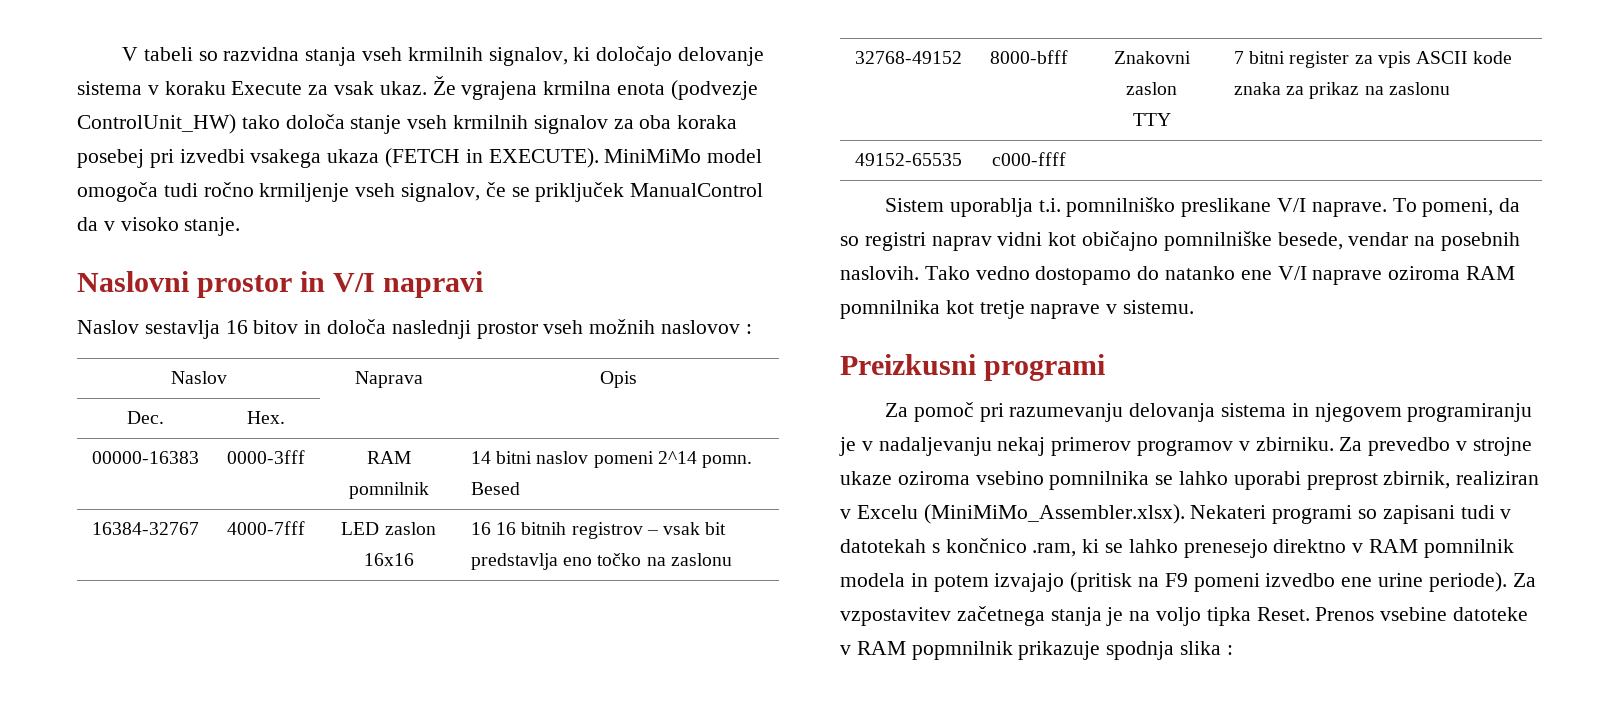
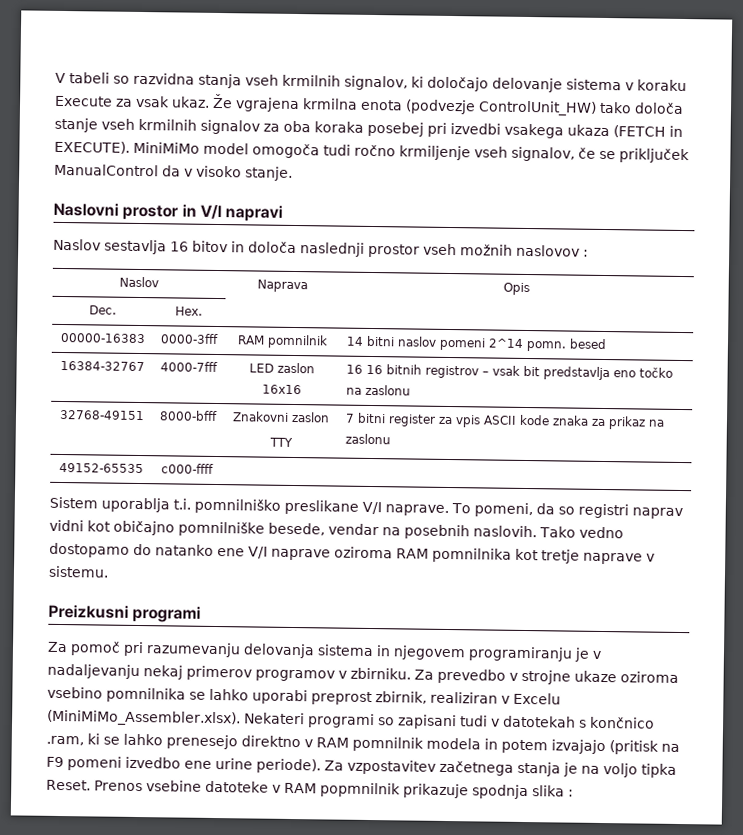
[470,482,520,495] Besed -> [568,338,607,350] besed
[854,51,962,64] 32768-49152 -> [58,409,145,421] 32768-49151

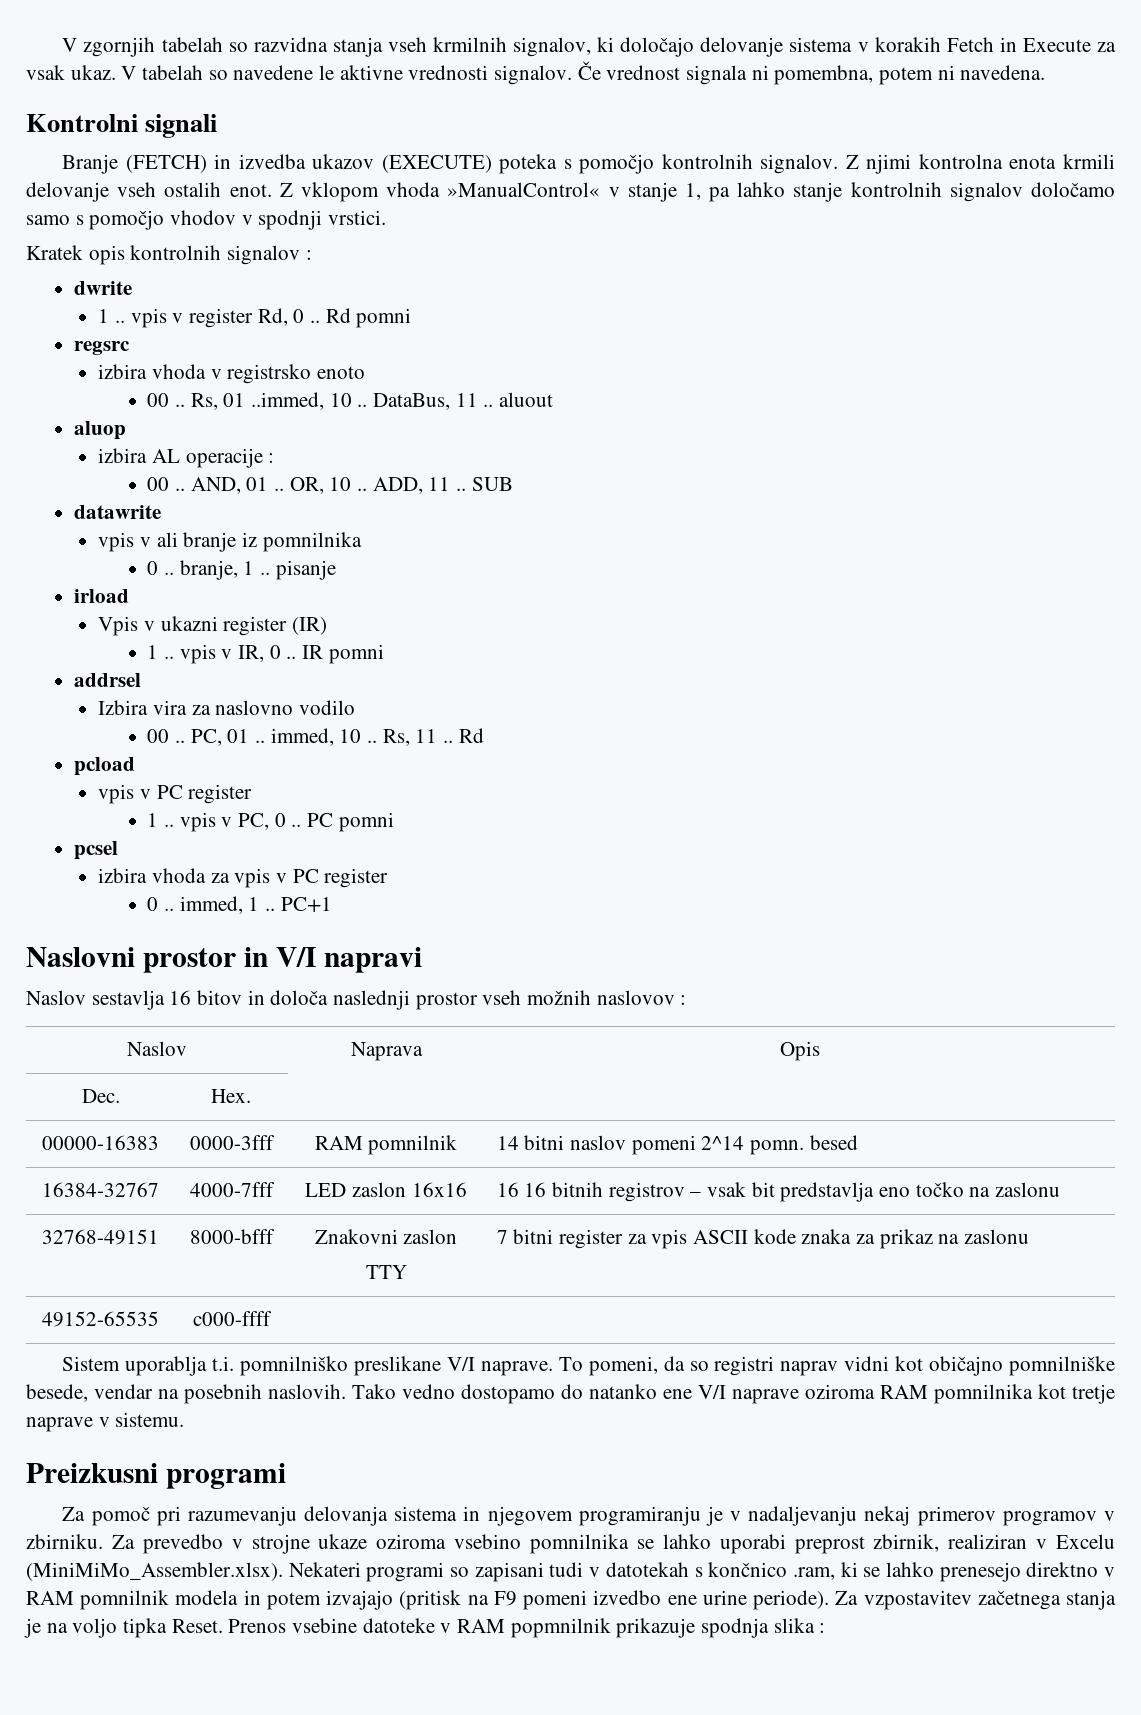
[55,72,110,84] V tabeli -> [62,37,223,57] V zgornjih tabelah
[637,79,687,92] koraku -> [874,37,1017,52] korakih Fetch in
[212,93,684,116] [54,117,683,139] [54,140,690,164] [54,163,293,181] Že vgrajena krmilna enota (podvezje ControlUnit_HW) tako določa stanje vseh krmilnih signalov za oba koraka posebej pri izvedbi vsakega ukaza (FETCH in EXECUTE). MiniMiMo model omogoča tudi ročno krmiljenje vseh signalov, če se priključek ManualControl da v visoko stanje. -> [121,61,1046,85] [26,114,218,138] [62,154,1115,174] [26,182,1115,202] [26,210,387,230] [26,245,312,265] [73,281,132,295] [98,308,412,328] [73,341,130,355] [98,364,365,384] [147,392,554,410] [73,421,126,440] [98,448,275,468] [147,477,513,494] [73,505,161,519] [98,532,362,552] [147,560,336,580] [73,589,129,603] [98,616,327,636] [147,644,384,664] [73,673,141,687] [98,700,355,715] [147,728,484,746] [73,757,135,776] [98,784,253,804] [147,812,394,832] [73,841,118,860] [98,868,389,888] [147,896,332,914] V tabelah so navedene le aktivne vrednosti signalov. Če vrednost signala ni pomembna, potem ni navedena. // Kontrolni signali // Branje (FETCH) in izvedba ukazov (EXECUTE) poteka s pomočjo kontrolnih signalov. Z njimi kontrolna enota krmili delovanje vseh ostalih enot. Z vklopom vhoda »ManualControl« v stanje 1, pa lahko stanje kontrolnih signalov določamo samo s pomočjo vhodov v spodnji vrstici. // Kratek opis kontrolnih signalov : // dwrite // 1 .. vpis v register Rd, 0 .. Rd pomni // regsrc // izbira vhoda v registrsko enoto // 00 .. Rs, 01 ..immed, 10 .. DataBus, 11 .. aluout // aluop // izbira AL operacije : // 00 .. AND, 01 .. OR, 10 .. ADD, 11 .. SUB // datawrite // vpis v ali branje iz pomnilnika // 0 .. branje, 1 .. pisanje // irload // Vpis v ukazni register (IR) // 1 .. vpis v IR, 0 .. IR pomni // addrsel // Izbira vira za naslovno vodilo // 00 .. PC, 01 .. immed, 10 .. Rs, 11 .. Rd // pcload // vpis v PC register // 1 .. vpis v PC, 0 .. PC pomni // pcsel // izbira vhoda za vpis v PC register // 0 .. immed, 1 .. PC+1

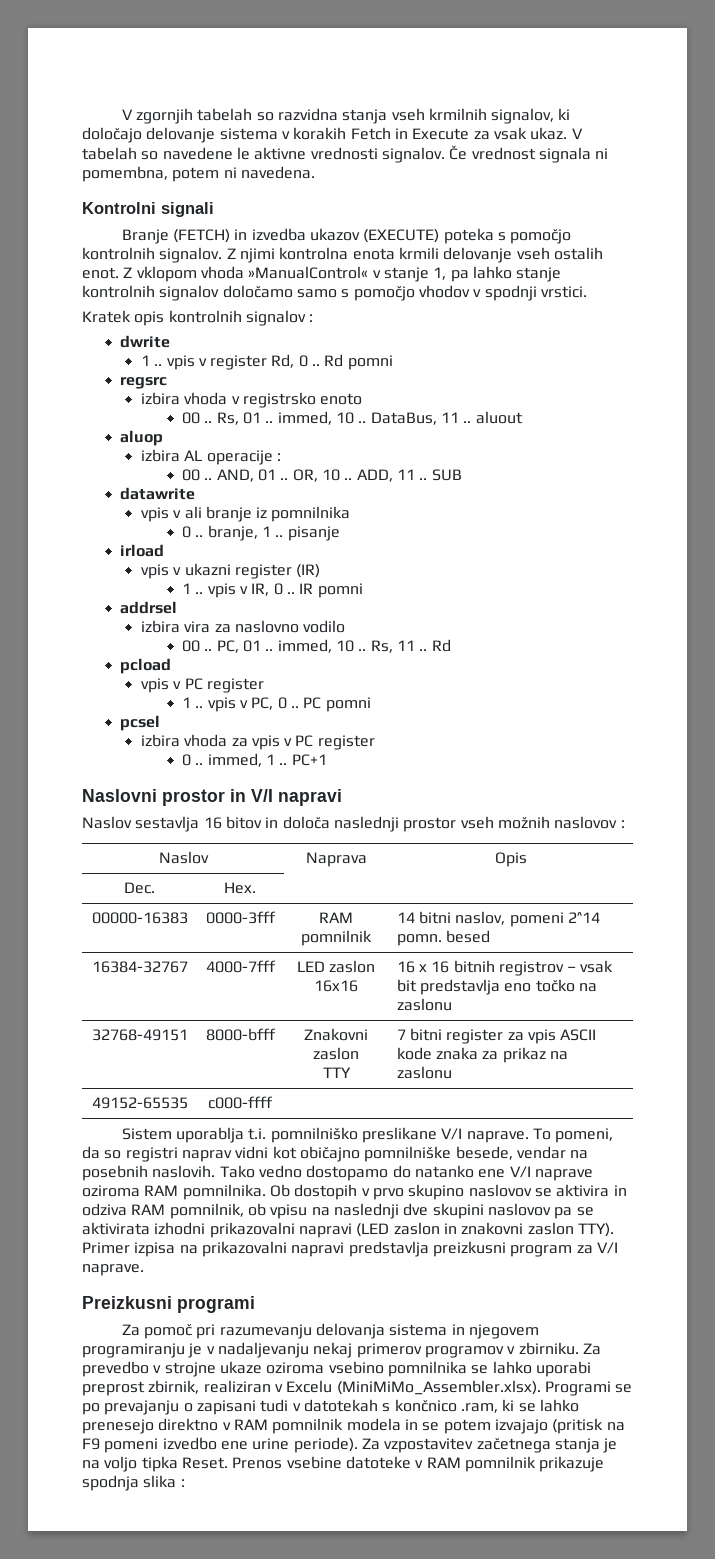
[251,392,325,410] ..immed, -> [265,411,332,425] .. immed,
[98,616,139,636] Vpis -> [140,564,169,579] vpis
[98,700,149,715] Izbira -> [140,620,180,633] izbira
[570,1135,627,1150] naslov -> [455,911,506,925] naslov,
(519, 1189) none -> [418,964,427,972] x
[934,1384,1115,1404] [26,1412,185,1432] pomnilnika kot tretje naprave v sistemu. -> [182,1184,627,1200] [82,1203,594,1219] [82,1222,614,1238] [82,1241,618,1257] [82,1264,144,1276] pomnilnika. Ob dostopih v prvo skupino naslovov se aktivira in odziva RAM pomnilnik, ob vpisu na naslednji dve skupini naslovov pa se aktivirata izhodni prikazovalni napravi (LED zaslon in znakovni zaslon TTY). Primer izpisa na prikazovalni napravi predstavlja preizkusni program za V/I naprave.
[288,1562,470,1582] Nekateri programi so -> [544,1381,633,1396] [82,1400,193,1415] Programi se po prevajanju o
(261, 1597) none -> [422,1422,440,1431] se
[510,1618,611,1638] popmnilnik -> [464,1456,536,1472] pomnilnik

